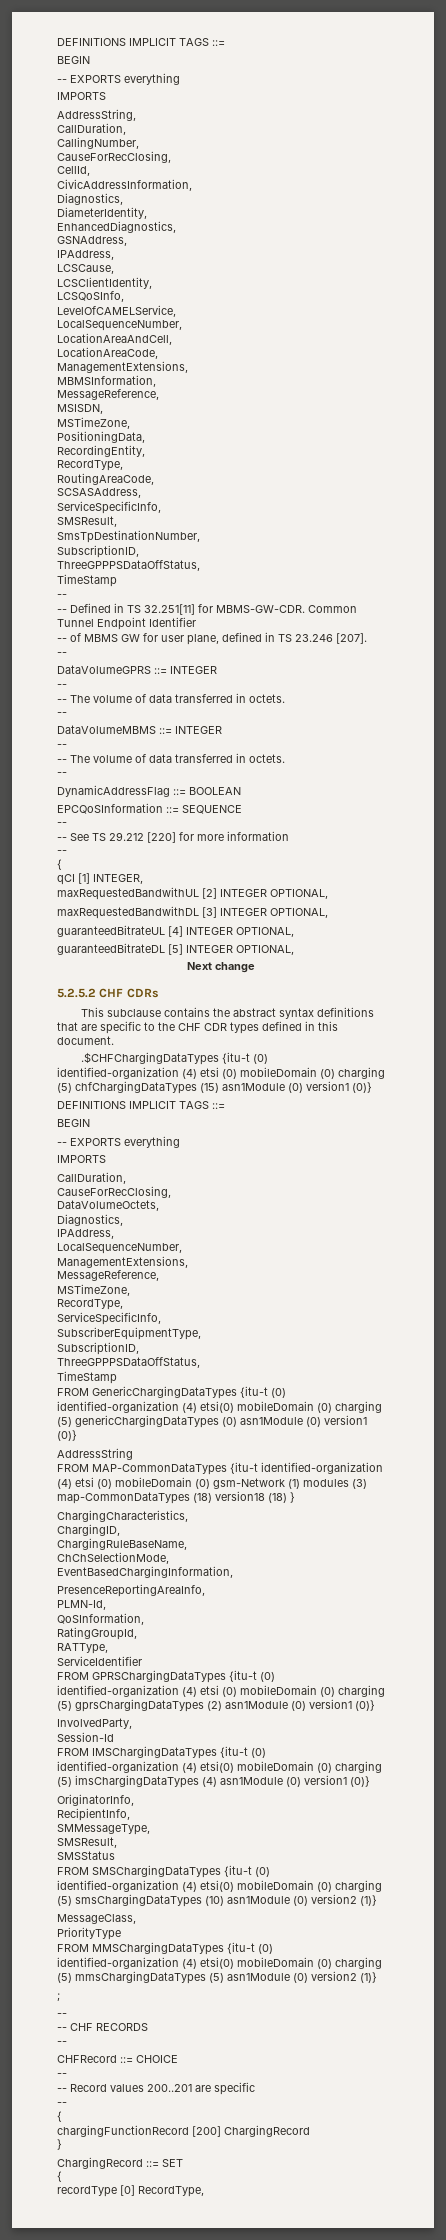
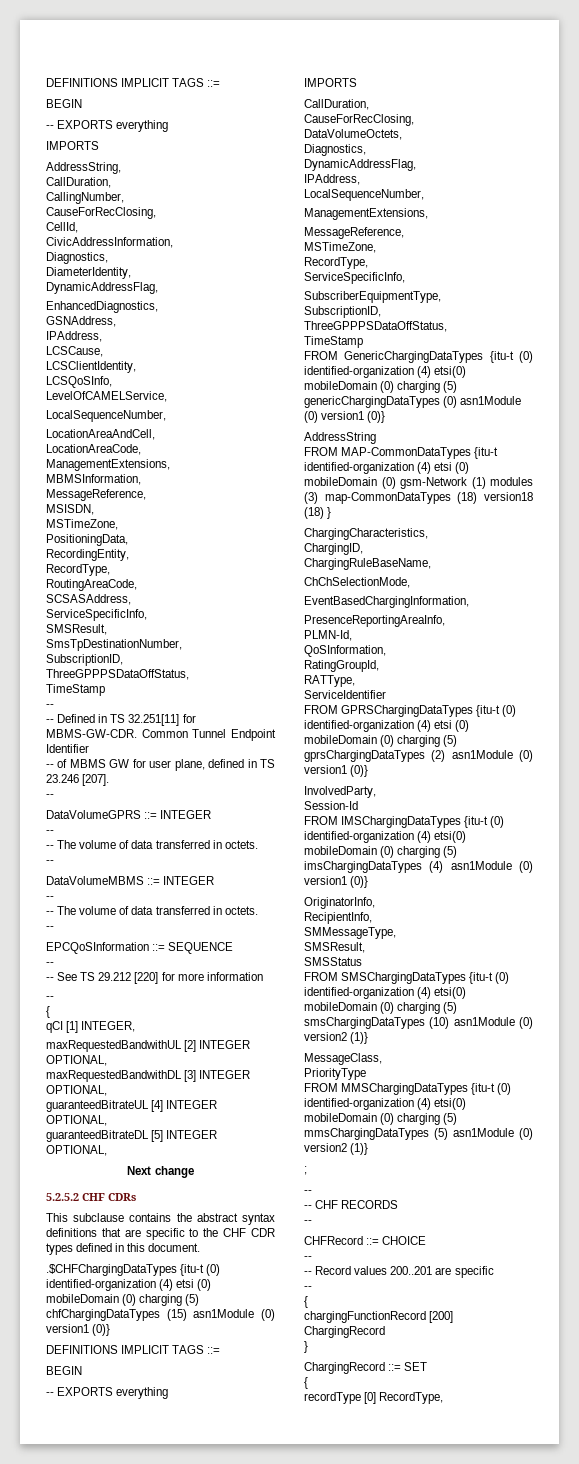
(147, 213) none -> [46,282,158,294] // DynamicAddressFlag,
[57,785,241,797] // DynamicAddressFlag ::= BOOLEAN -> (54, 928) none
(123, 1220) none -> [304,159,416,171] // DynamicAddressFlag,

